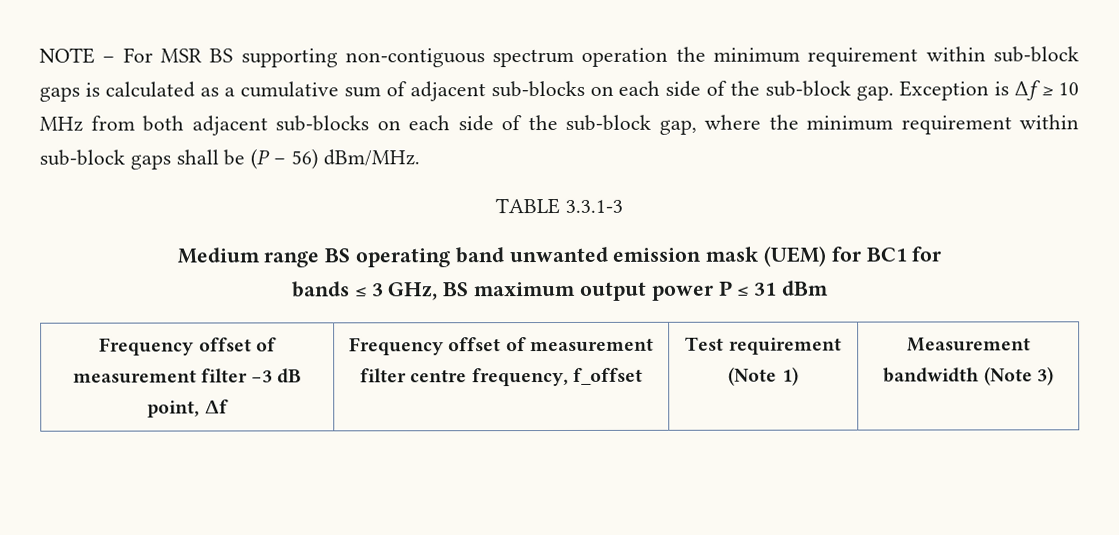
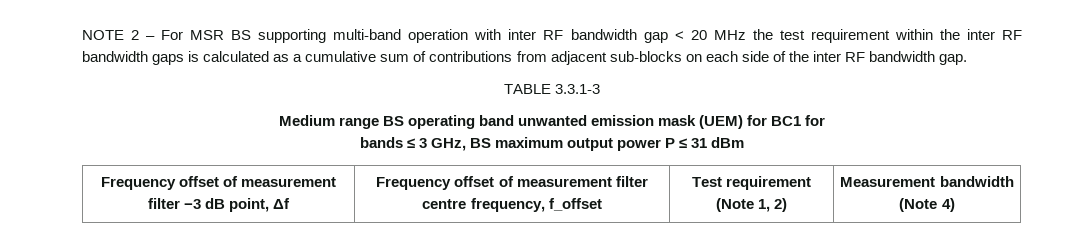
(95, 55) none -> [131,30,140,40] 2
[344,46,1079,68] non-contiguous spectrum operation the minimum requirement within sub-block -> [333,29,1023,43] [82,51,148,62] multi-band operation with inter RF bandwidth gap < 20 MHz the test requirement within the inter RF bandwidth
[409,80,1080,102] [39,114,1079,136] [39,148,420,170] adjacent sub-blocks on each side of the sub-block gap. Exception is Δf ≥ 10 MHz from both adjacent sub-blocks on each side of the sub-block gap, where the minimum requirement within sub-block gaps shall be (P − 56) dBm/MHz. -> [429,51,968,65] contributions from adjacent sub-blocks on each side of the inter RF bandwidth gap.
[781,366,799,386] 1) -> [758,198,788,212] 1, 2)
[1036,366,1054,386] 3) -> [941,198,955,212] 4)

